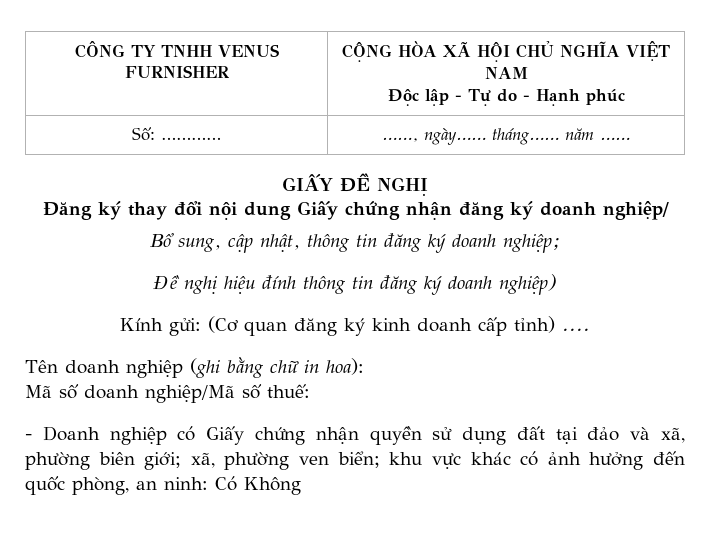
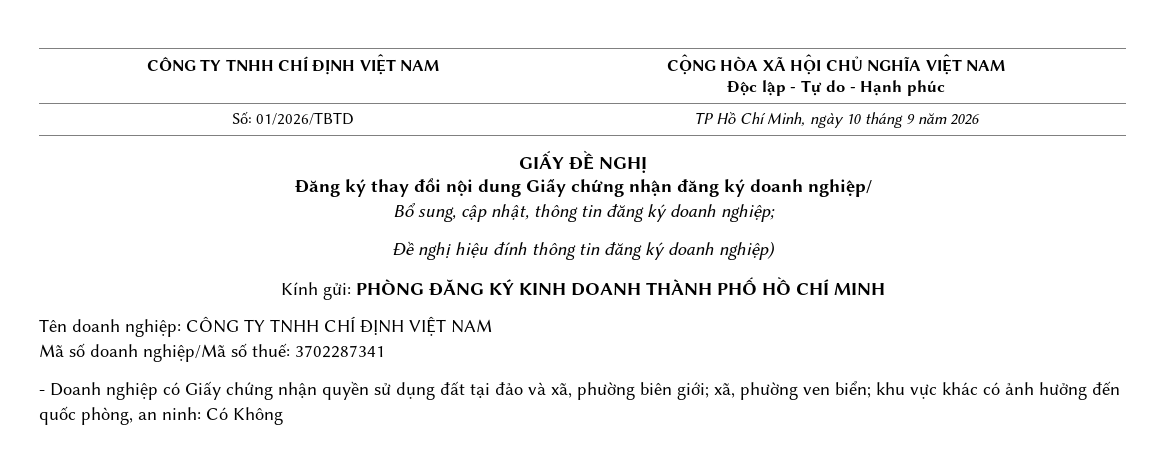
[74,41,279,58] [124,65,230,78] CÔNG TY TNHH VENUS FURNISHER -> [146,54,440,75] CÔNG TY TNHH CHÍ ĐỊNH VIỆT NAM
[161,137,221,140] [382,128,630,145] ………… | ……, ngày…… tháng…… năm …… -> [256,112,355,125] [693,111,981,128] 01/2026/TBTD | TP Hồ Chí Minh, ngày 10 tháng 9 năm 2026
[208,316,590,336] [25,357,364,378] (Cơ quan đăng ký kinh doanh cấp tỉnh) .... // Tên doanh nghiệp (ghi bằng chữ in hoa): -> [356,276,885,296] [39,316,492,337] PHÒNG ĐĂNG KÝ KINH DOANH THÀNH PHỐ HỒ CHÍ MINH // Tên doanh nghiệp: CÔNG TY TNHH CHÍ ĐỊNH VIỆT NAM
(310, 391) none -> [295,345,385,358] 3702287341

